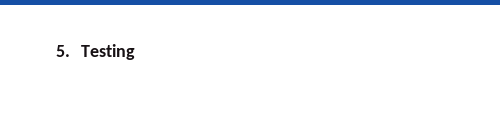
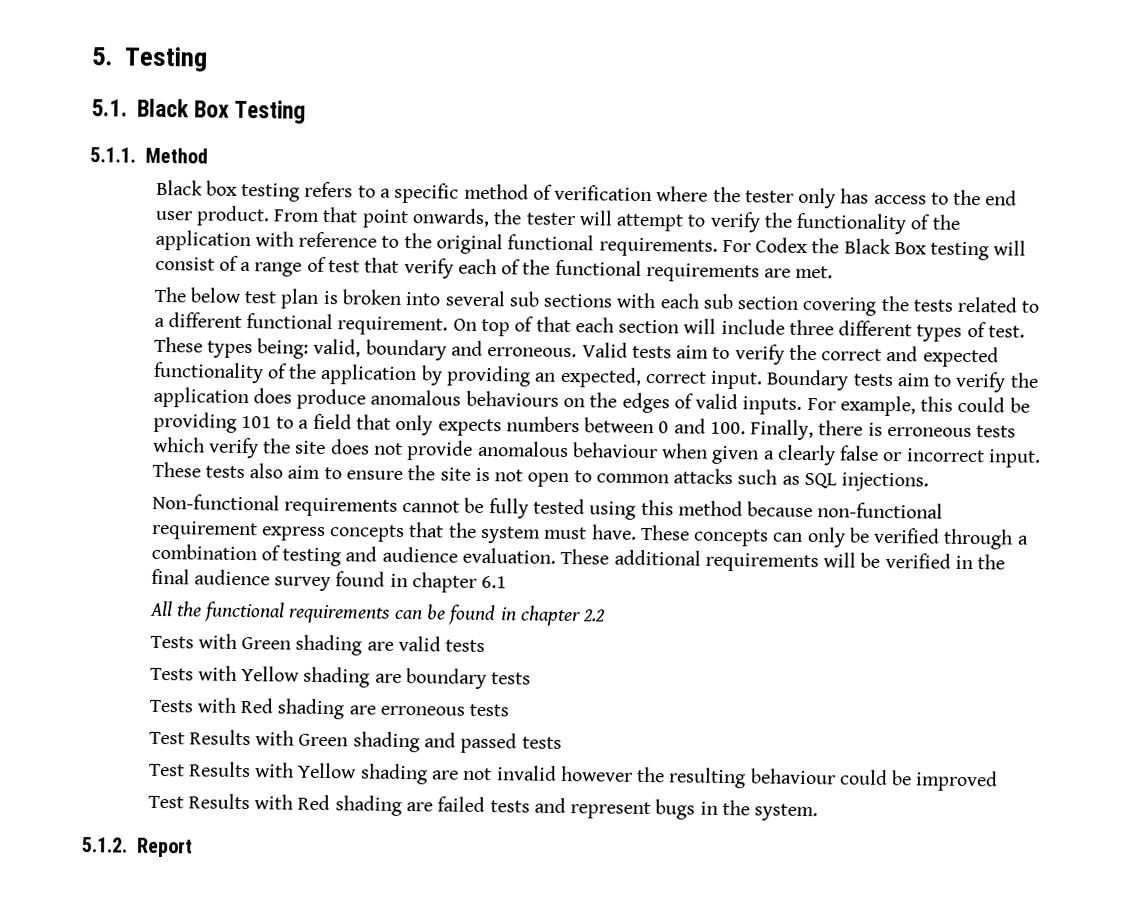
(136, 52) none -> [91,98,307,124] [90,147,208,164] [155,179,1018,209] [154,205,961,235] [154,229,1027,261] [154,255,834,283] [153,286,1040,316] [153,312,1025,342] [153,336,999,368] [152,361,1039,393] [152,386,1030,417] [152,411,1017,441] [152,436,1041,468] [151,461,930,492] [151,493,944,520] [150,520,1029,550] [150,543,1006,573] [150,568,508,593] [149,600,606,627] [149,633,486,656] [149,665,532,690] [148,697,510,720] [148,729,562,754] [148,761,999,792] [147,793,819,822] [82,837,193,858] // 5.1. Black Box Testing // 5.1.1. Method // Black box testing refers to a specific method of verification where the tester only has access to the end user product. From that point onwards, the tester will attempt to verify the functionality of the application with reference to the original functional requirements. For Codex the Black Box testing will consist of a range of test that verify each of the functional requirements are met. // The below test plan is broken into several sub sections with each sub section covering the tests related to a different functional requirement. On top of that each section will include three different types of test. These types being: valid, boundary and erroneous. Valid tests aim to verify the correct and expected functionality of the application by providing an expected, correct input. Boundary tests aim to verify the application does produce anomalous behaviours on the edges of valid inputs. For example, this could be providing 101 to a field that only expects numbers between 0 and 100. Finally, there is erroneous tests which verify the site does not provide anomalous behaviour when given a clearly false or incorrect input. These tests also aim to ensure the site is not open to common attacks such as SQL injections. // Non-functional requirements cannot be fully tested using this method because non-functional requirement express concepts that the system must have. These concepts can only be verified through a combination of testing and audience evaluation. These additional requirements will be verified in the final audience survey found in chapter 6.1 // All the functional requirements can be found in chapter 2.2 // Tests with Green shading are valid tests // Tests with Yellow shading are boundary tests // Tests with Red shading are erroneous tests // Test Results with Green shading and passed tests // Test Results with Yellow shading are not invalid however the resulting behaviour could be improved // Test Results with Red shading are failed tests and represent bugs in the system. // 5.1.2. Report

